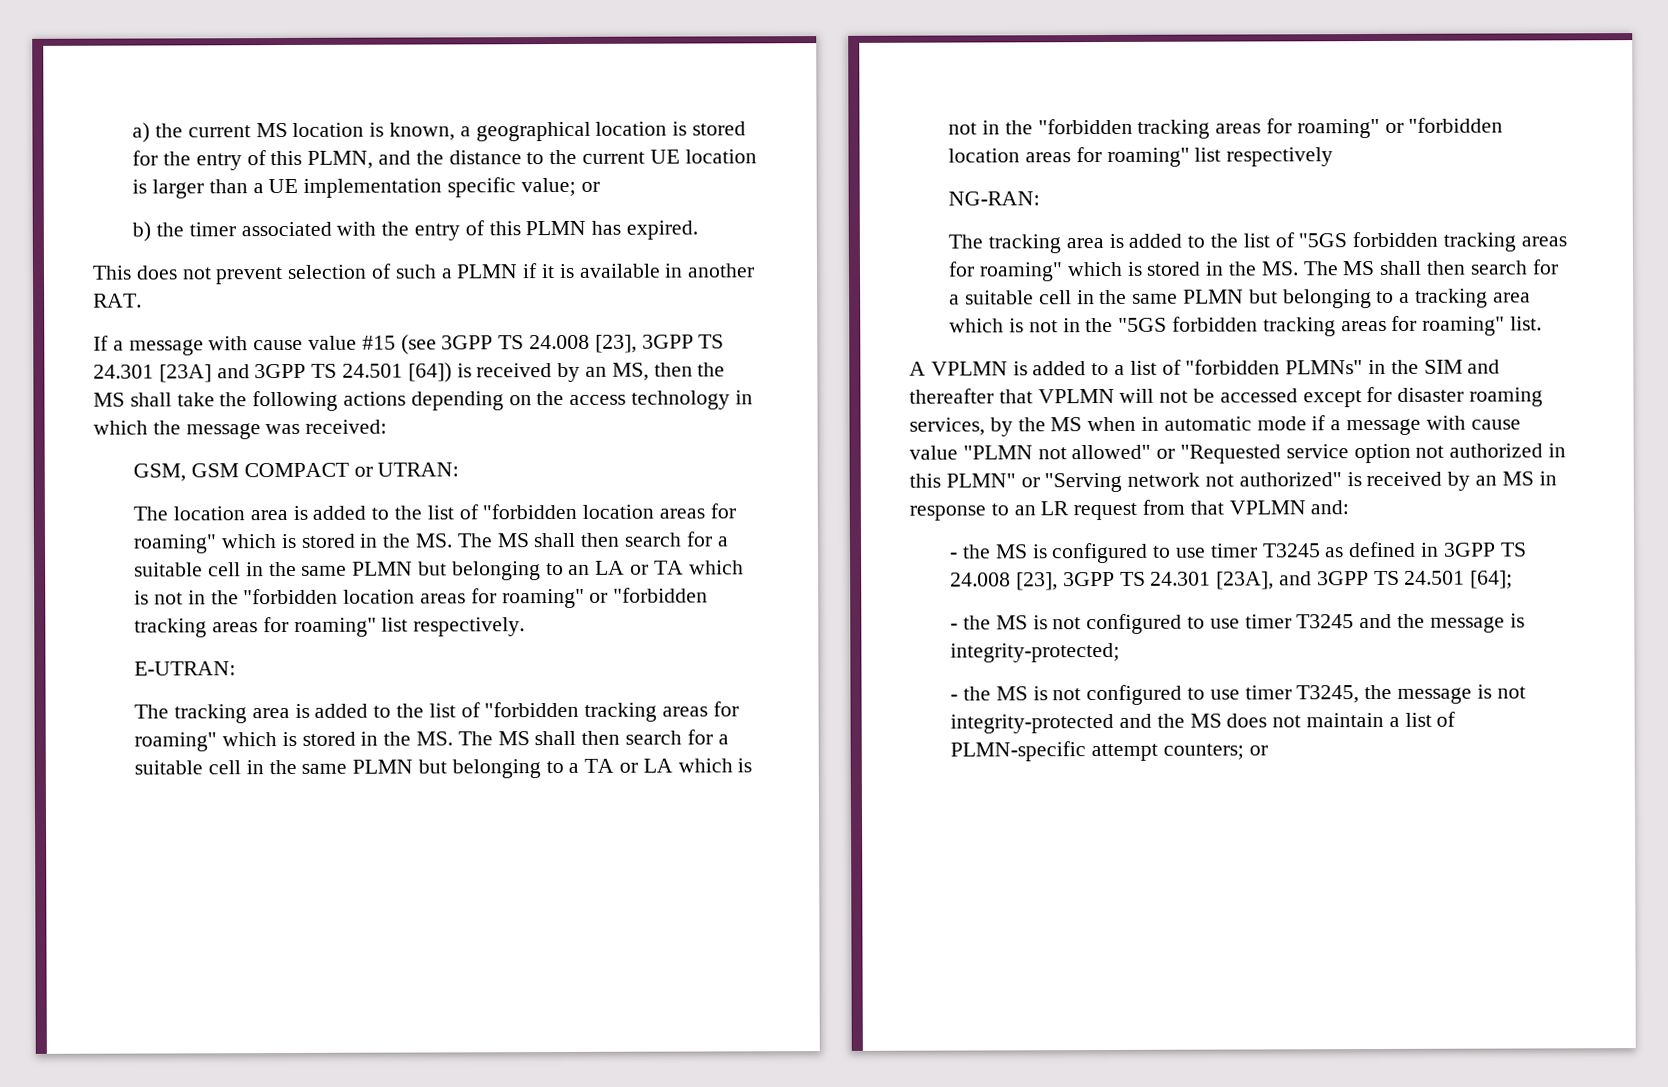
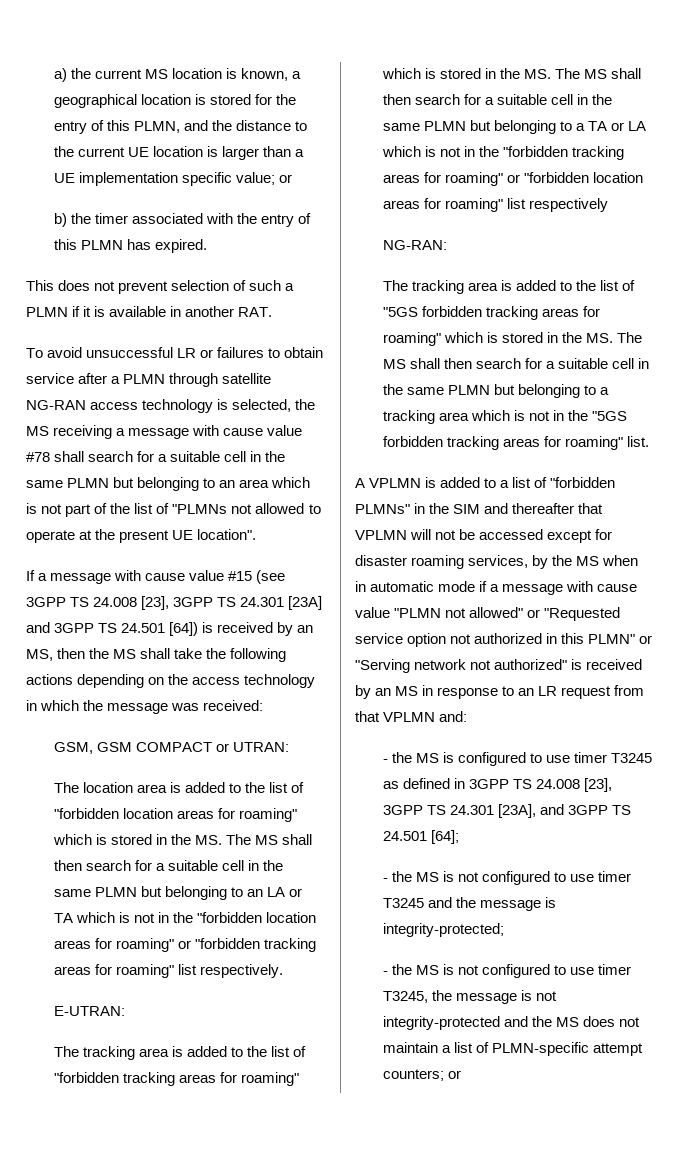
(142, 300) none -> [26,347,324,358] [26,373,272,387] [26,399,316,413] [26,425,303,439] [26,451,286,462] [26,477,311,491] [26,503,321,517] [26,529,257,543] // To avoid unsuccessful LR or failures to obtain service after a PLMN through satellite NG-RAN access technology is selected, the MS receiving a message with cause value #78 shall search for a suitable cell in the same PLMN but belonging to an area which is not part of the list of "PLMNs not allowed to operate at the present UE location".

